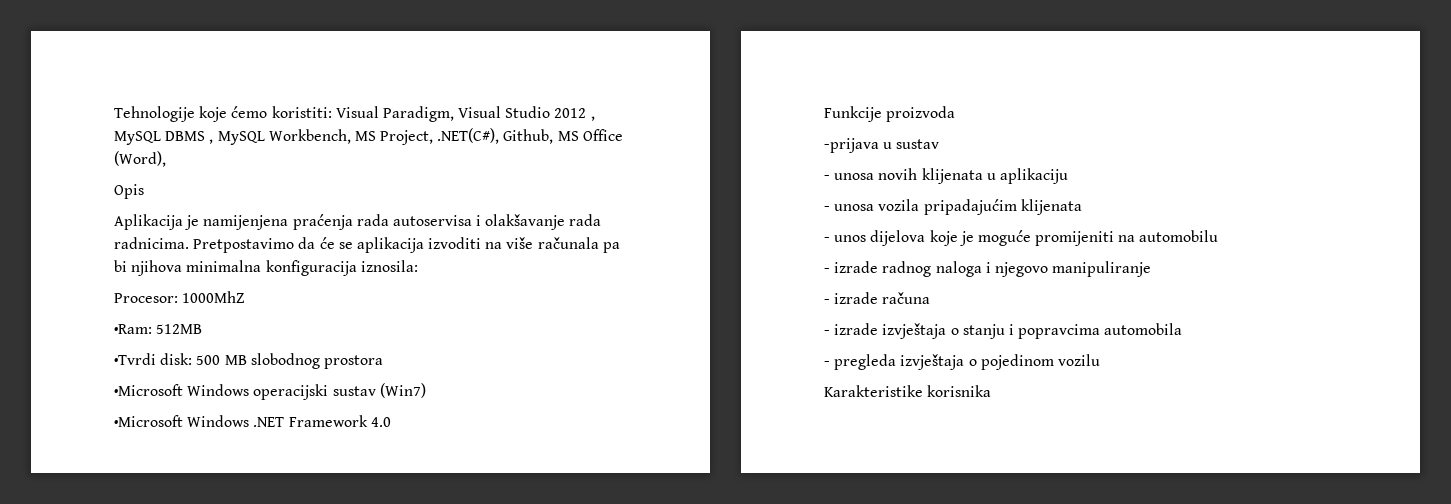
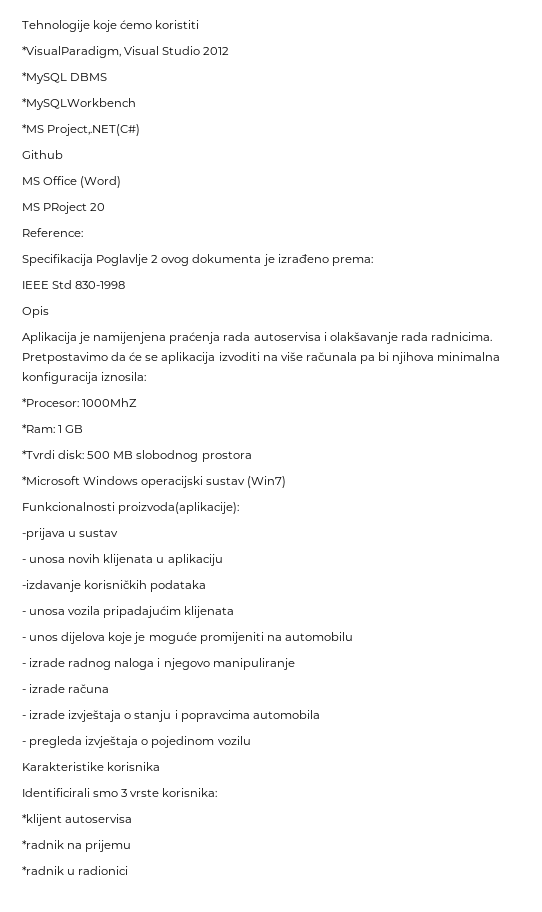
[271,106,454,122] koristiti: Visual Paradigm, -> [155,20,200,29] [22,46,121,58] koristiti // *VisualParadigm,
[590,116,595,121] [114,131,161,145] , MySQL -> [22,72,67,84] // *MySQL
[209,128,623,145] [114,151,166,167] , MySQL Workbench, MS Project, .NET(C#), Github, MS Office (Word), -> [22,98,136,110] [22,124,141,136] [22,150,63,159] [22,176,122,188] [22,202,106,214] [22,228,83,237] [22,254,373,266] [22,280,126,289] // *MySQLWorkbench // *MS Project,.NET(C#) // Github // MS Office (Word) // MS PRoject 20 // Reference: // Specifikacija Poglavlje 2 ovog dokumenta je izrađeno prema: // IEEE Std 830-1998
[114,293,178,303] Procesor: -> [22,398,79,407] *Procesor:
[114,324,203,334] [114,353,156,365] •Ram: 512MB // •Tvrdi -> [22,424,84,433] [22,450,55,459] *Ram: 1 GB // *Tvrdi
[114,384,183,396] •Microsoft -> [22,476,80,485] *Microsoft
[114,415,391,427] [824,106,956,122] •Microsoft Windows .NET Framework 4.0 // Funkcije proizvoda -> [22,502,240,514] Funkcionalnosti proizvoda(aplikacije):
(1068, 176) none -> [22,580,207,592] // -izdavanje korisničkih podataka
(992, 391) none -> [22,788,218,797] [22,814,133,826] [22,840,132,852] [22,866,129,875] // Identificirali smo 3 vrste korisnika: // *klijent autoservisa // *radnik na prijemu // *radnik u radionici

